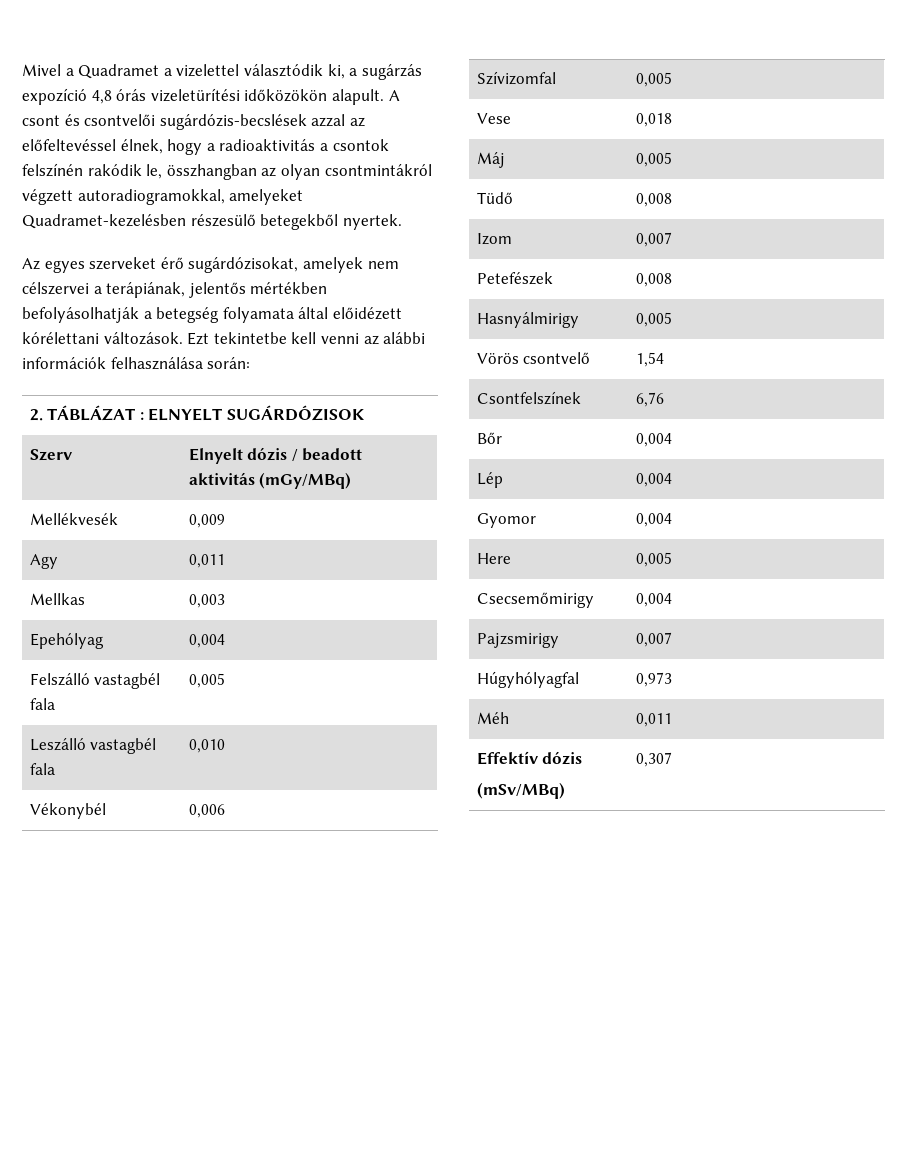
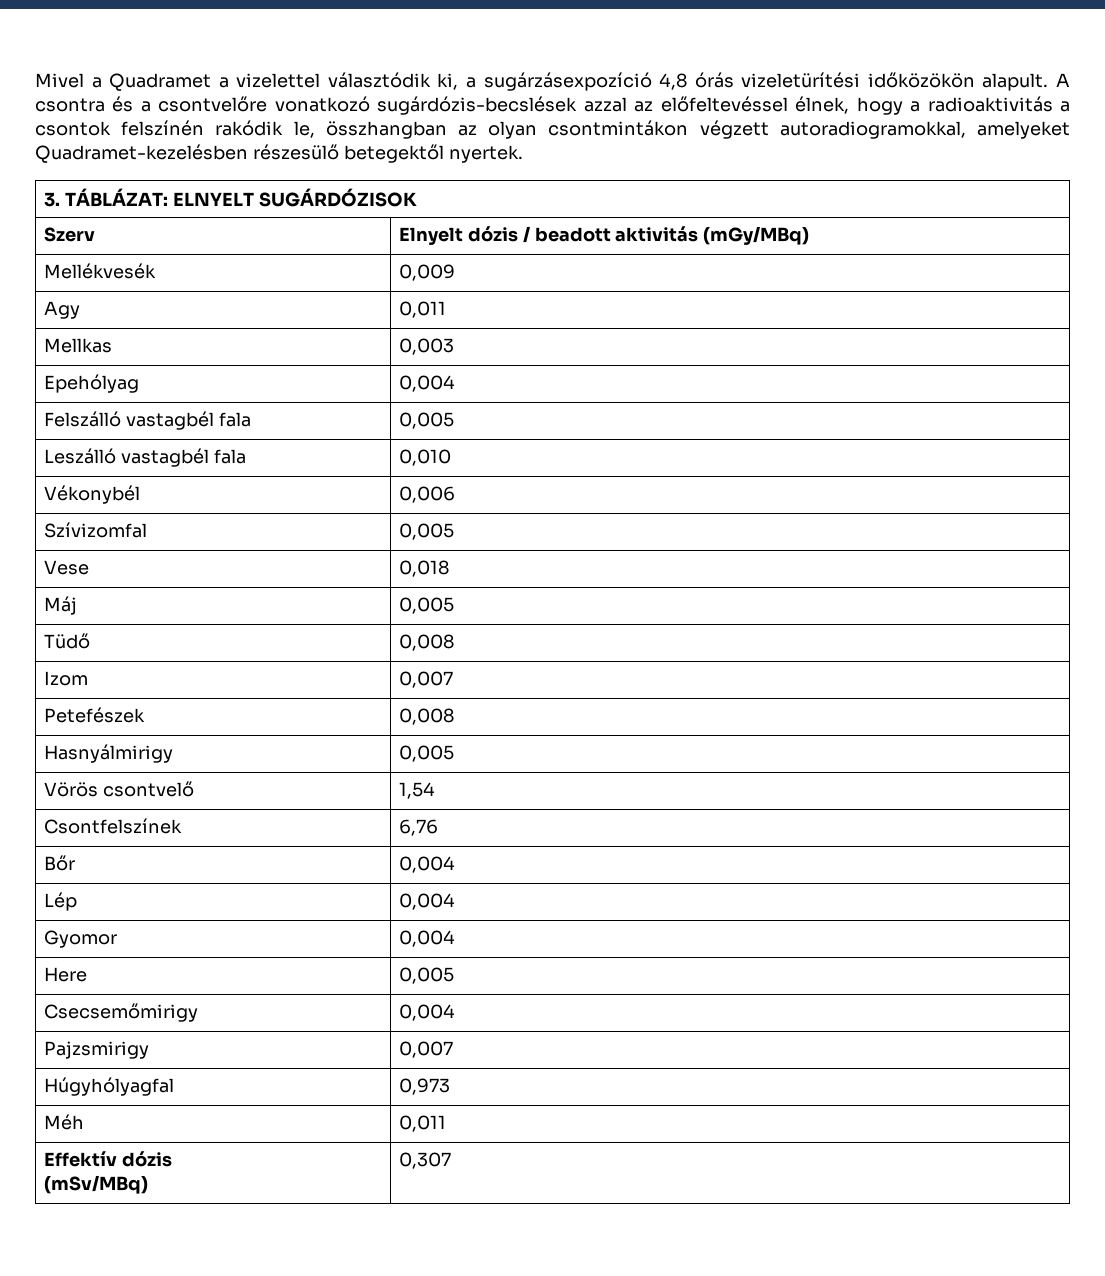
[361,64,422,80] [22,88,87,105] sugárzás expozíció -> [483,72,652,91] sugárzásexpozíció
[22,114,156,126] csont és csontvelői -> [35,96,370,112] csontra és a csontvelőre vonatkozó
[324,164,432,176] csontmintákról -> [548,120,689,136] csontmintákon
[260,214,339,230] betegekből -> [343,144,444,163] betegektől
[22,257,399,273] [22,282,328,298] [22,307,402,323] [22,332,426,345] [22,357,251,370] [29,405,144,421] // Az egyes szerveket érő sugárdózisokat, amelyek nem célszervei a terápiának, jelentős mértékben befolyásolhatják a betegség folyamata által előidézett kórélettani változások. Ezt tekintetbe kell venni az alábbi információk felhasználása során: // 2. TÁBLÁZAT : -> [44,188,168,207] // 3. TÁBLÁZAT:

